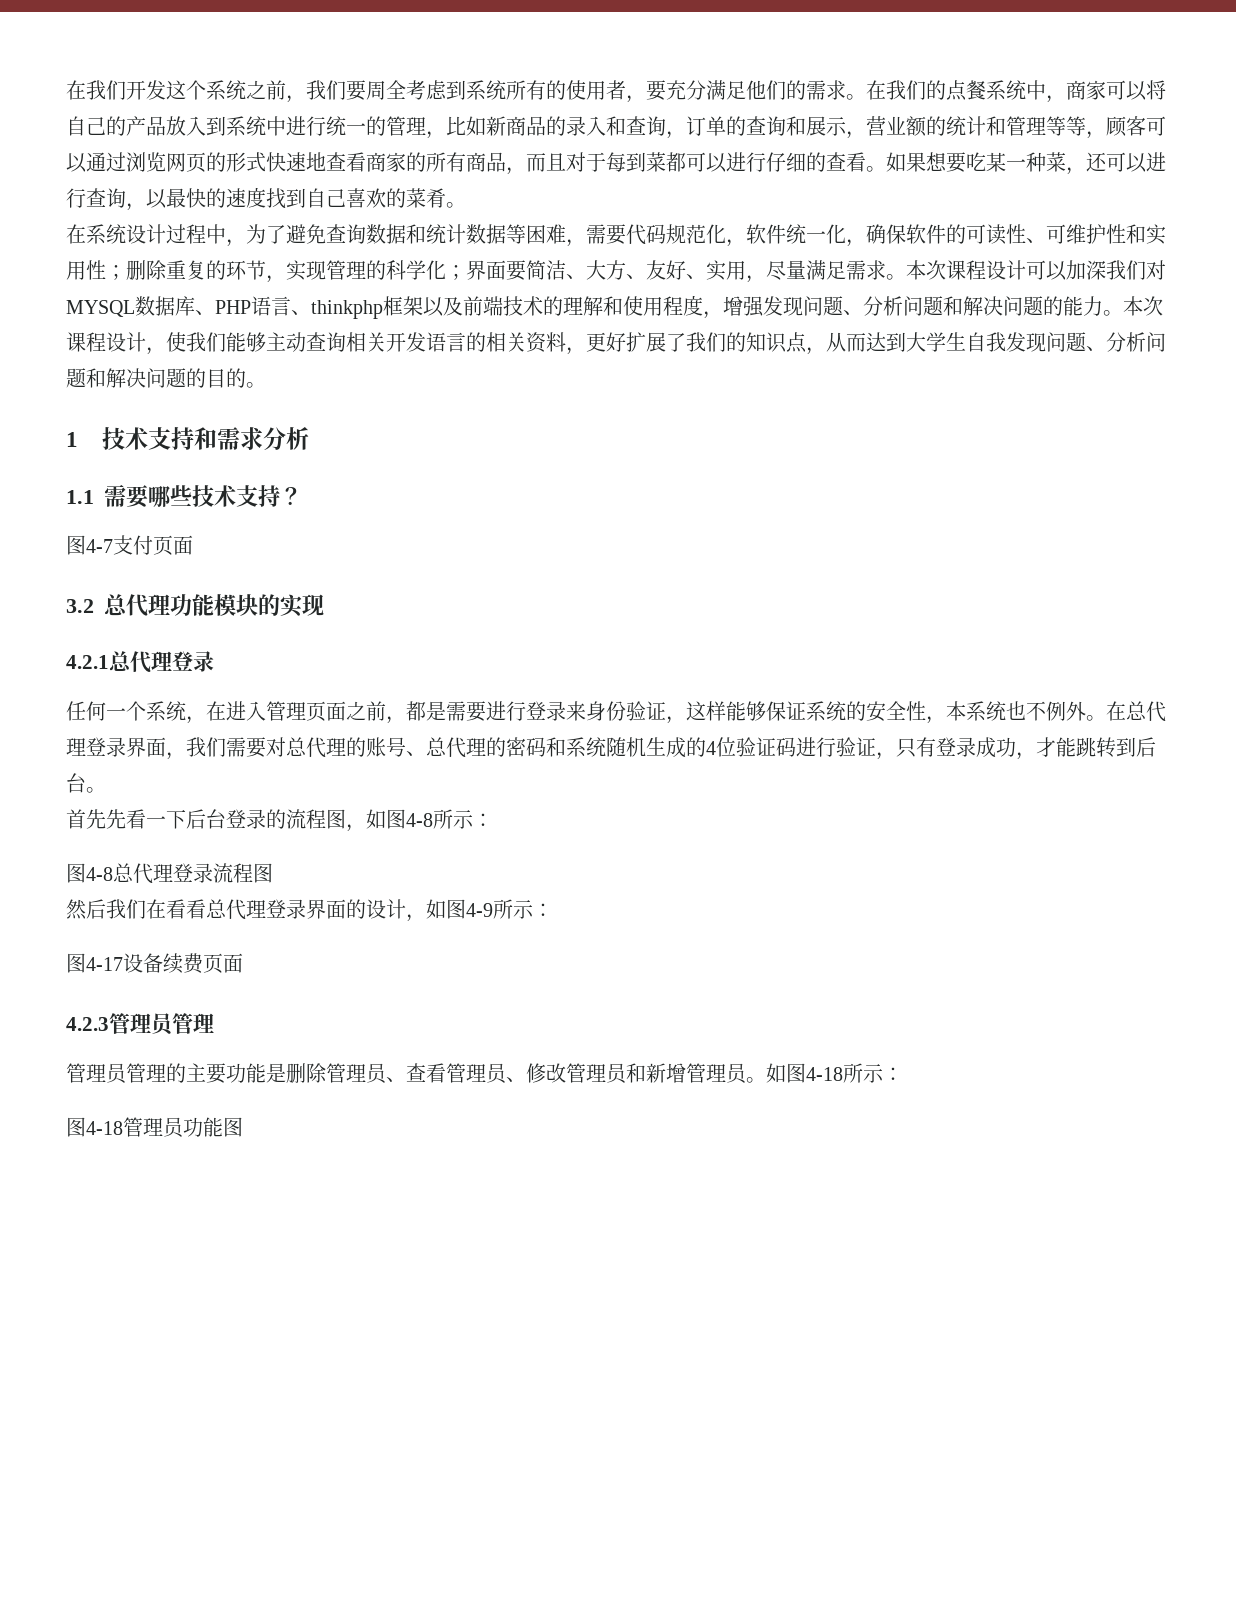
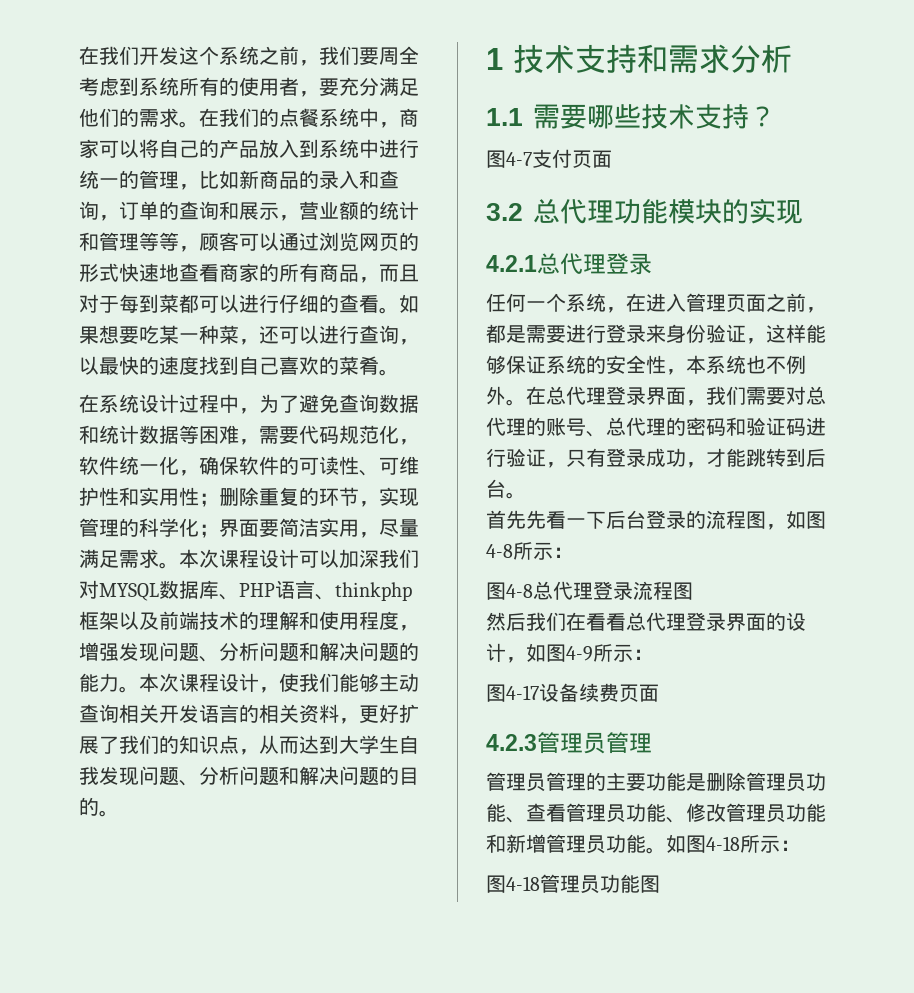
[566,260,706,280] 、大方、友好、 -> (319, 527) none
[566,737,736,758] 系统随机生成的4位 -> (746, 426) none
(388, 1073) none -> [806,772,826,791] [486,803,506,822] 功能
(508, 1073) none -> [626,803,666,822] 功能
(628, 1073) none -> [786,803,826,822] 功能
(748, 1073) none -> [606,834,646,853] 功能

